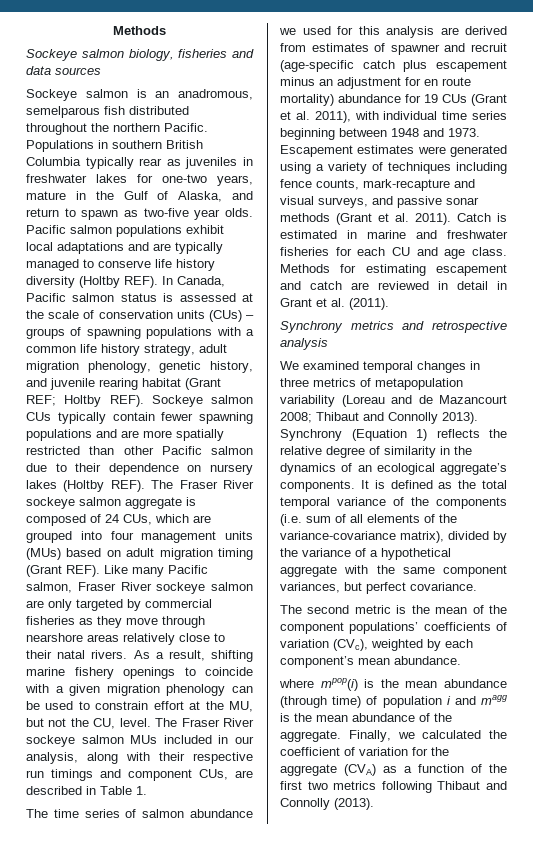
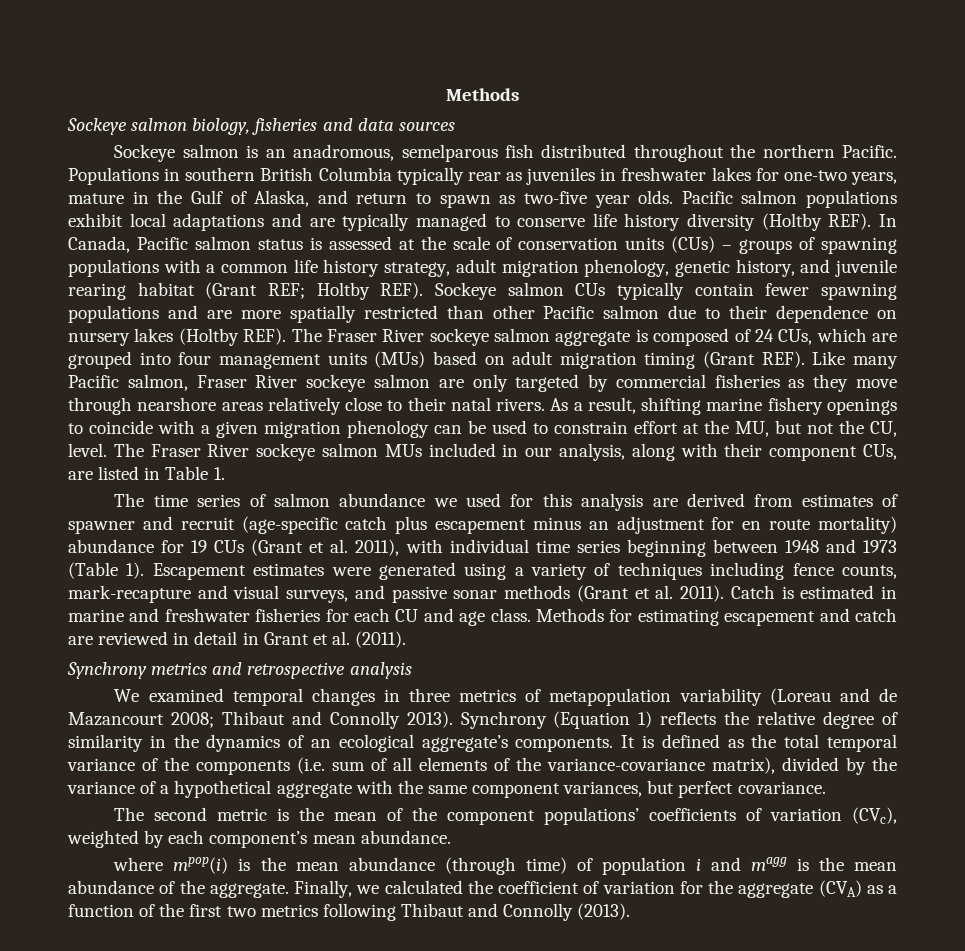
[193,752,253,764] [26,769,121,781] respective run timings and -> (763, 450) none
[26,786,82,795] described -> [98,466,140,480] listed
[448,128,480,137] 1973. -> [863,540,897,553] [68,562,145,579] 1973 (Table 1).

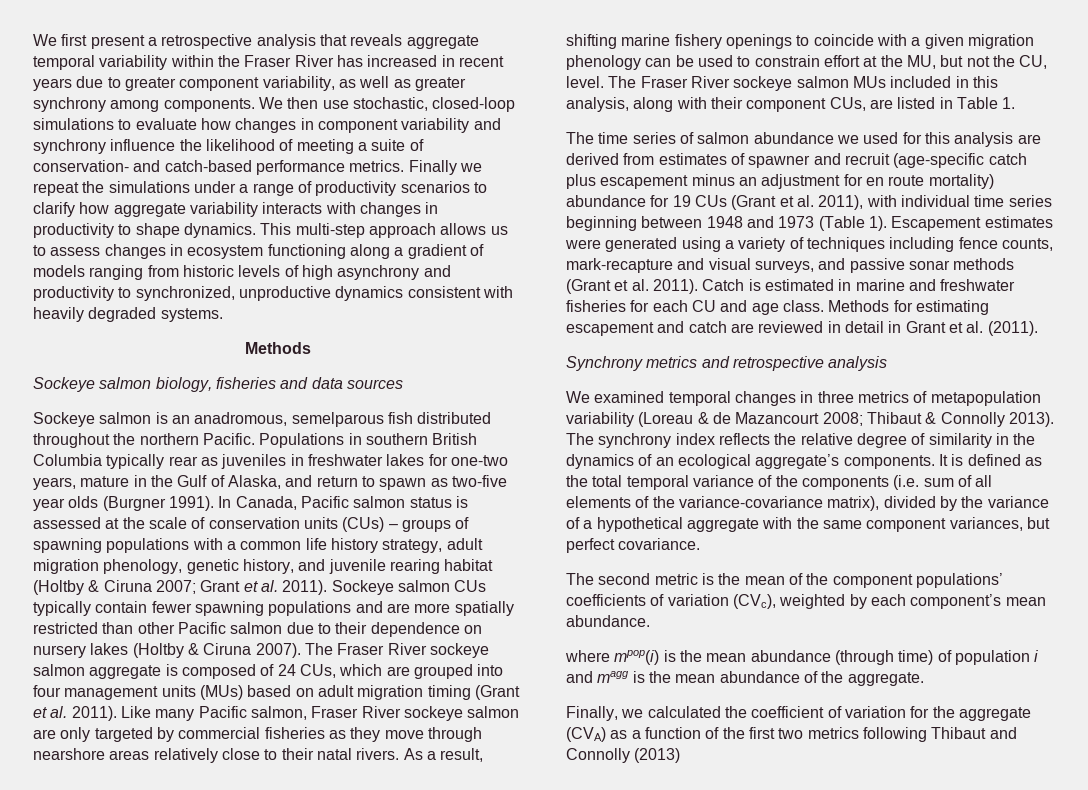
(446, 94) none -> [33,34,479,49] [33,55,504,70] [33,76,466,91] [33,97,516,112] [33,118,501,133] [33,139,424,154] [33,160,482,175] [33,181,487,196] [33,202,439,217] [33,223,508,238] [33,244,484,259] [33,265,451,280] [33,286,513,301] [33,307,223,322] We first present a retrospective analysis that reveals aggregate temporal variability within the Fraser River has increased in recent years due to greater component variability, as well as greater synchrony among components. We then use stochastic, closed-loop simulations to evaluate how changes in component variability and synchrony influence the likelihood of meeting a suite of conservation- and catch-based performance metrics. Finally we repeat the simulations under a range of productivity scenarios to clarify how aggregate variability interacts with changes in productivity to shape dynamics. This multi-step approach allows us to assess changes in ecosystem functioning along a gradient of models ranging from historic levels of high asynchrony and productivity to synchronized, unproductive dynamics consistent with heavily degraded systems. //
[638,190,897,208] [68,213,872,231] olds. Pacific salmon populations exhibit local adaptations and are typically managed to conserve life history diversity (Holtby REF). -> [68,496,214,511] olds (Burgner 1991).
[205,282,424,300] (Grant REF; Holtby REF). -> [33,580,328,595] (Holtby & Ciruna 2007; Grant et al. 2011).
[243,328,287,345] REF). -> [187,643,301,658] & Ciruna 2007).
[761,351,805,368] REF). -> [33,706,117,721] et al. 2011).
[525,447,553,457] our -> [972,76,998,88] this
[839,688,870,702] and -> [697,412,709,424] &
[291,711,322,725] and -> [925,412,937,424] &
[460,711,653,729] Synchrony (Equation 1) -> [566,433,715,448] The synchrony index
(289, 890) none -> (924, 679) //
[577,903,631,920] (2013). -> [634,748,681,763] (2013)

